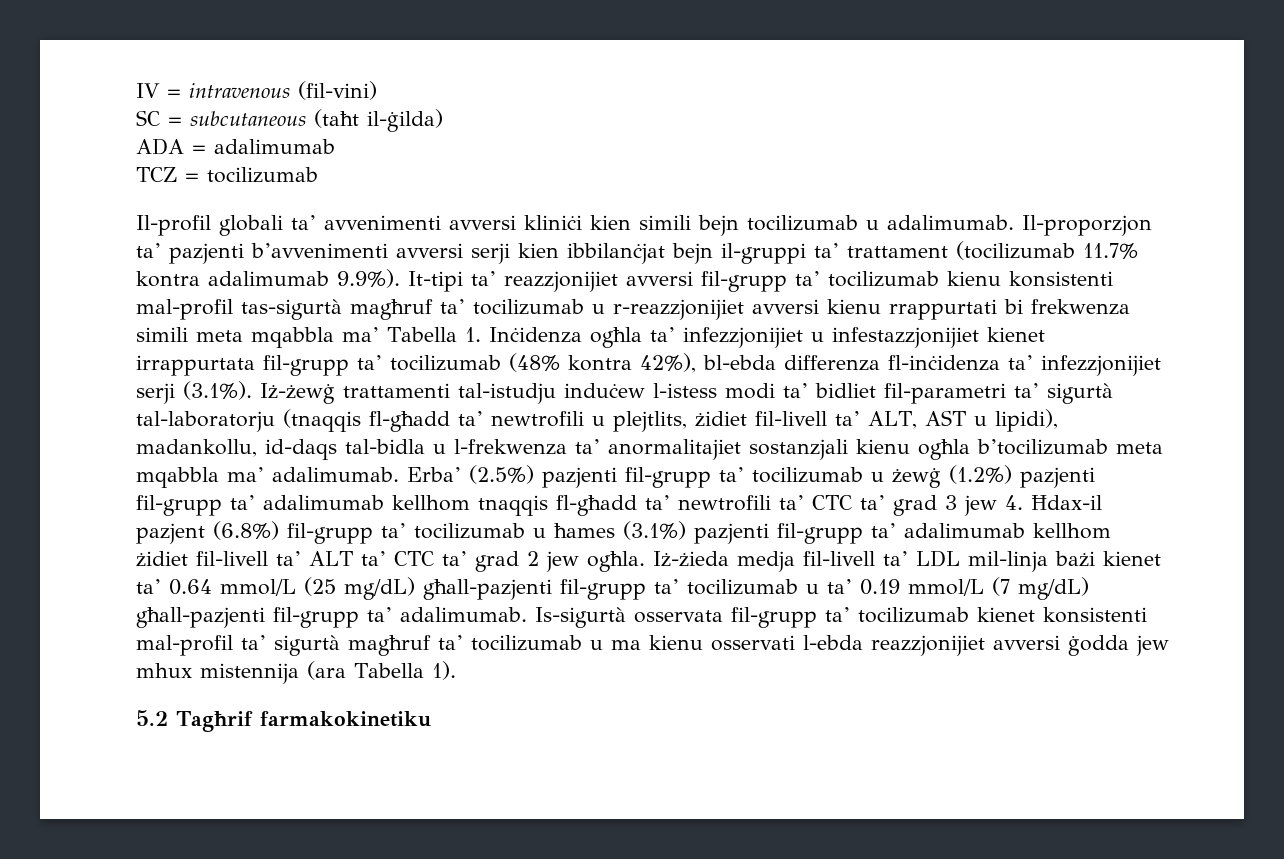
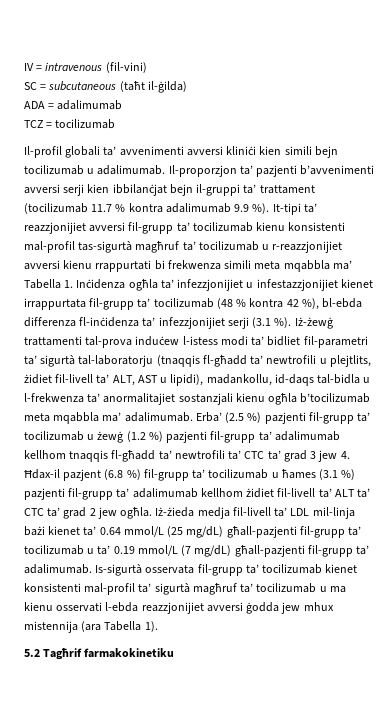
[1083,243,1138,259] [136,269,400,288] 11.7% kontra adalimumab 9.9%). -> [91,203,270,214] 11.7 % kontra adalimumab 9.9 %).
[509,353,696,373] (48% kontra 42%), -> [216,298,319,310] (48 % kontra 42 %),
[183,381,252,400] (3.1%). -> [252,317,292,328] (3.1 %).
[458,383,556,404] tal-istudju -> [85,336,133,348] tal-prova
[469,465,534,484] (2.5%) -> [225,412,262,423] (2.5 %)
[949,465,1012,484] (1.2%) -> [126,431,163,442] (1.2 %)
[213,521,279,540] (6.8%) -> [104,469,141,480] (6.8 %)
[623,521,686,540] (3.1%) -> [319,469,356,480] (3.1 %)

